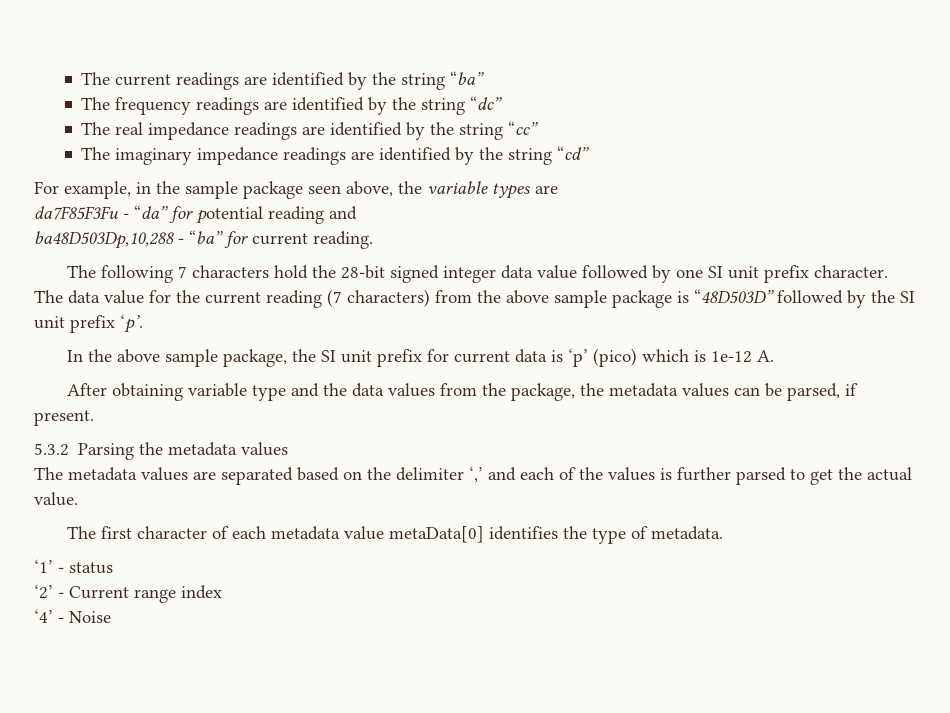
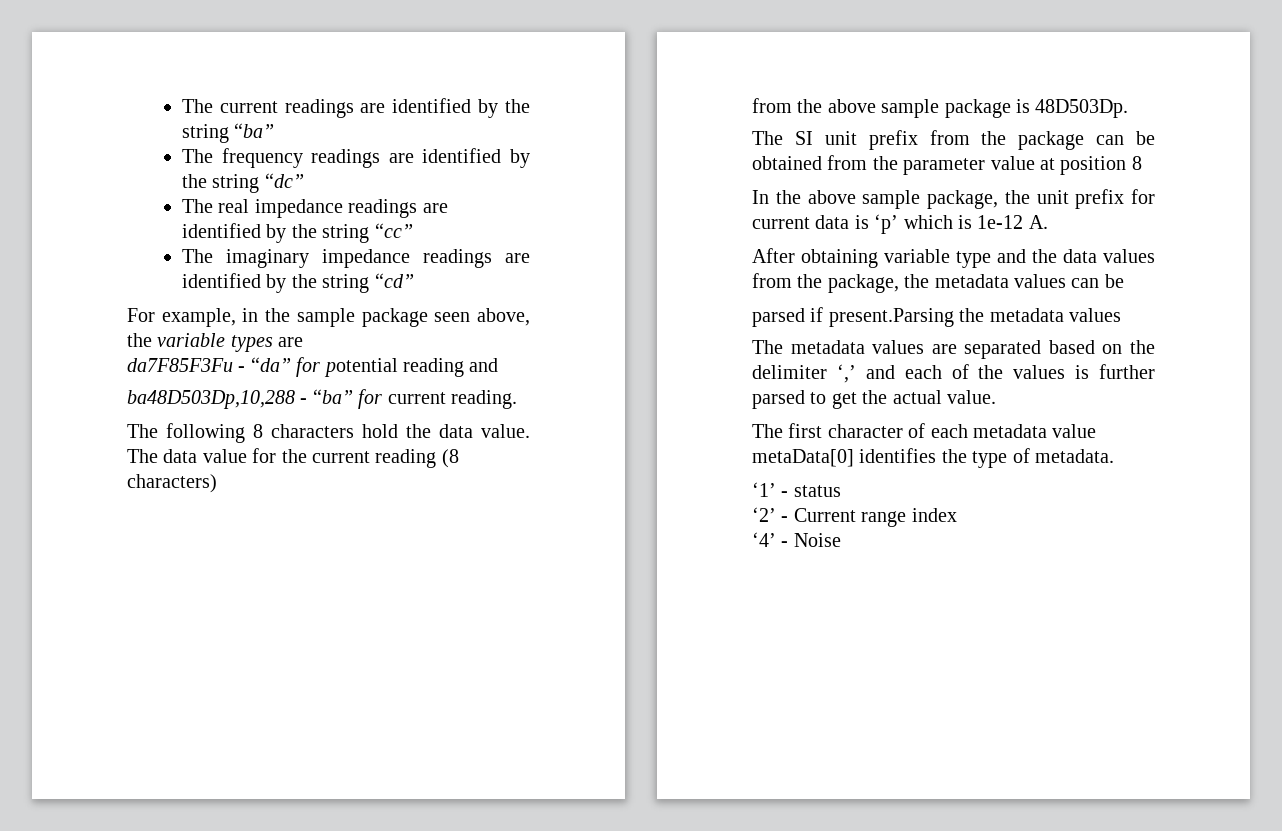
[178,266,188,278] 7 -> [253,424,263,438] 8
[341,265,889,283] 28-bit signed integer data value followed by one SI unit prefix character. -> [439,424,530,438] data value.
[327,289,342,307] (7 -> [441,449,459,468] (8
(430, 298) none -> (217, 483) //
[694,289,915,308] [34,314,143,333] “48D503D” followed by the SI unit prefix ‘p’. -> [1035,99,1129,118] [752,130,1155,150] [752,155,1142,175] 48D503Dp. // The SI unit prefix from the package can be obtained from the parameter value at position 8
[321,350,337,362] SI -> (1030, 197) none
[593,348,638,367] (pico) -> (899, 224) none
[787,383,859,401] [34,410,94,426] [34,443,135,460] parsed, if present. // 5.3.2 Parsing -> [752,307,954,327] // parsed if present.Parsing

